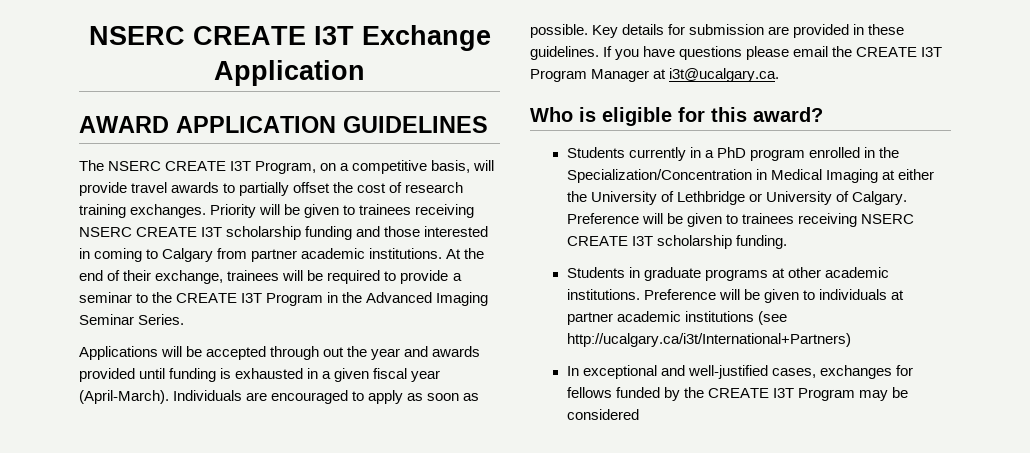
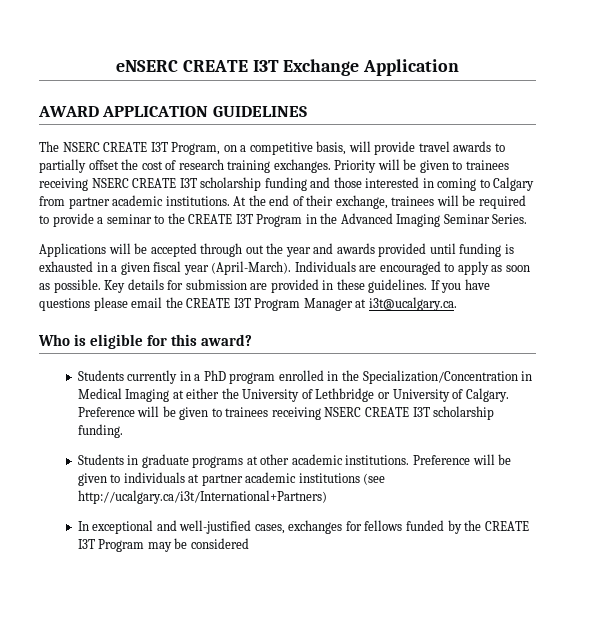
[88,26,185,45] NSERC -> [116,60,179,72] eNSERC

